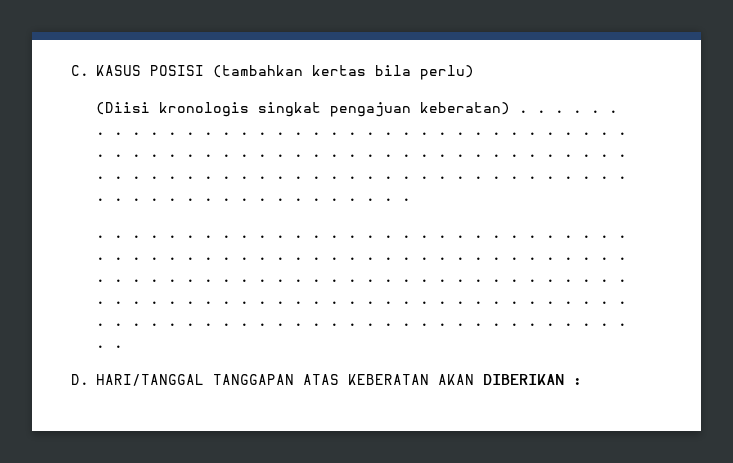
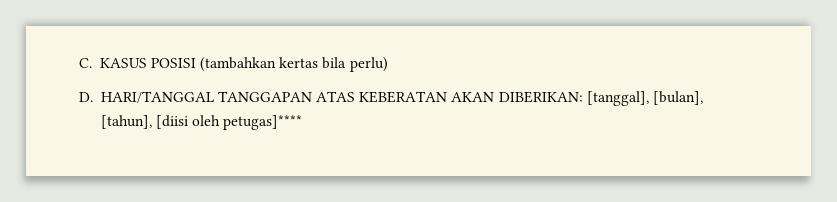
[95,102,618,117] [95,132,627,135] [95,154,627,157] [95,176,627,179] [95,198,411,201] [95,235,627,238] [95,257,627,260] [95,279,627,282] [95,301,627,304] [95,323,627,326] [95,345,123,348] // (Diisi kronologis singkat pengajuan keberatan) . . . . . . . . . . . . . . . . . . . . . . . . . . . . . . . . . . . . . . . . . . . . . . . . . . . . . . . . . . . . . . . . . . . . . . . . . . . . . . . . . . . . . . . . . . . . . . . . . . . . . . . . . . . . . . . . . . // . . . . . . . . . . . . . . . . . . . . . . . . . . . . . . . . . . . . . . . . . . . . . . . . . . . . . . . . . . . . . . . . . . . . . . . . . . . . . . . . . . . . . . . . . . . . . . . . . . . . . . . . . . . . . . . . . . . . . . . . . . . . . . . . . . . . . . . . . . . . . . . . . . . . . . . . -> (388, 64) none
[483,374,582,385] DIBERIKAN : -> [498,91,704,106] [100,115,303,130] DIBERIKAN: [tanggal], [bulan], [tahun], [diisi oleh petugas]****

